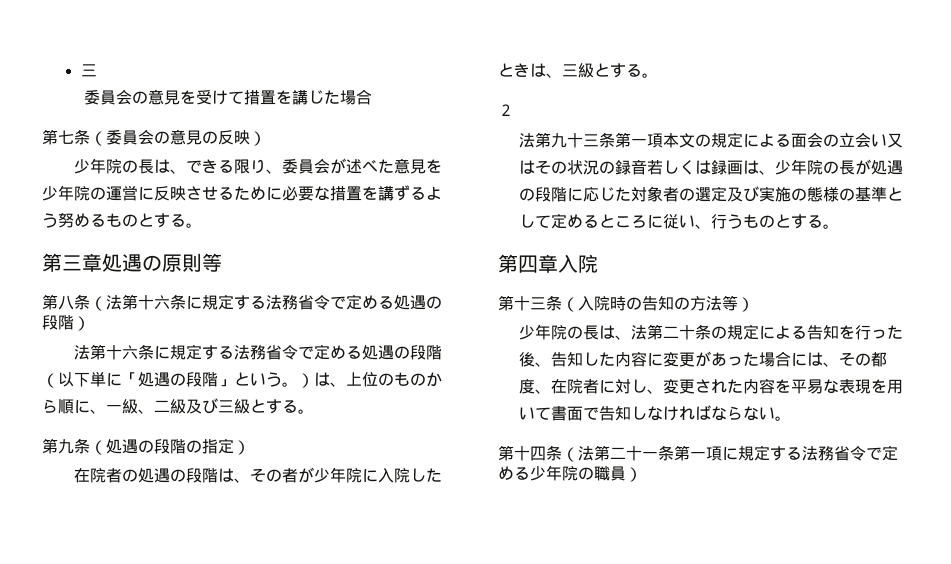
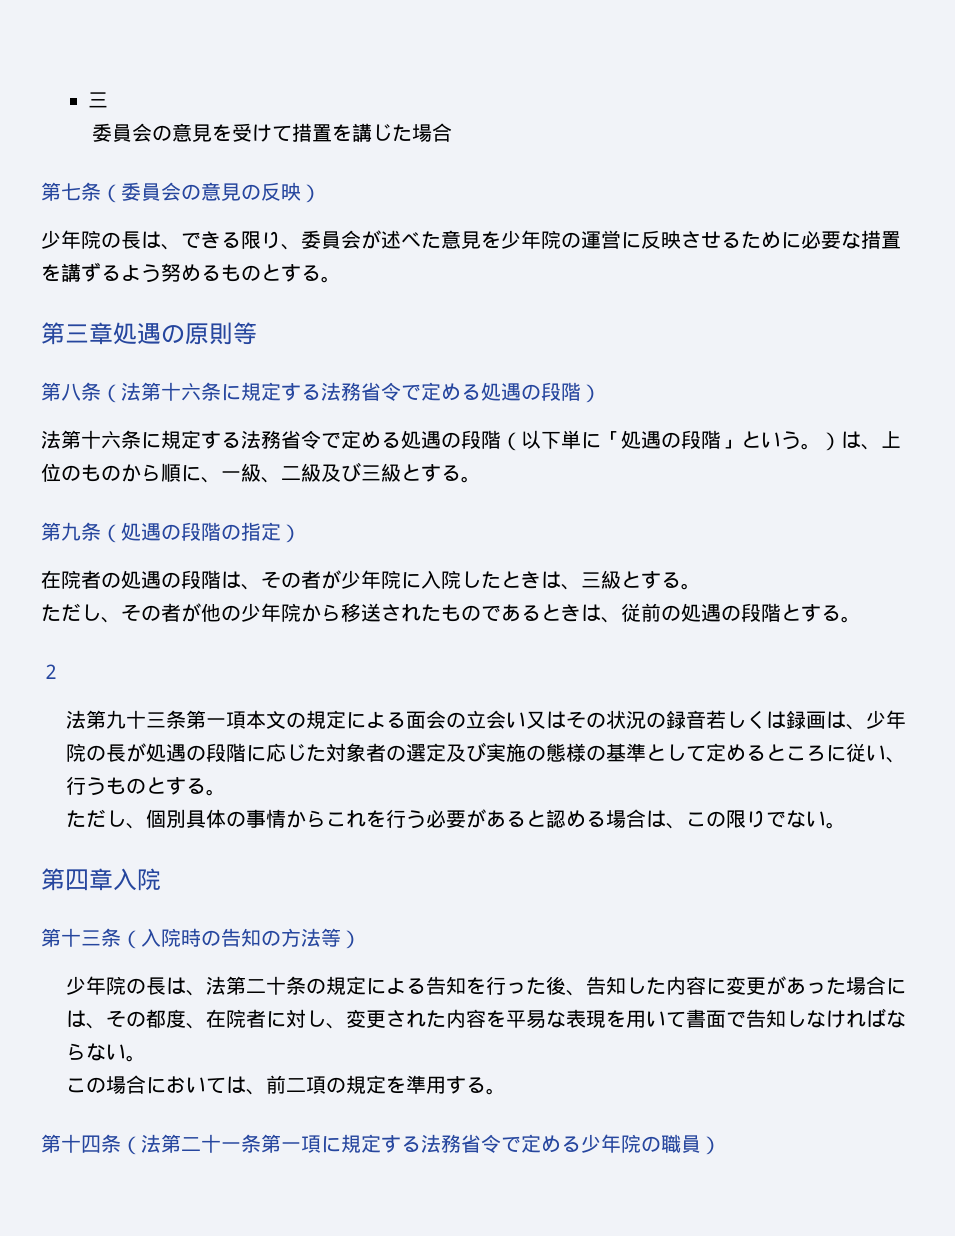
(658, 75) none -> [41,603,861,623] // ただし、その者が他の少年院から移送されたものであるときは、従前の処遇の段階とする。
(840, 226) none -> [66,809,847,829] // ただし、個別具体の事情からこれを行う必要があると認める場合は、この限りでない。
(792, 418) none -> [66,1075,507,1095] // この場合においては、前二項の規定を準用する。

